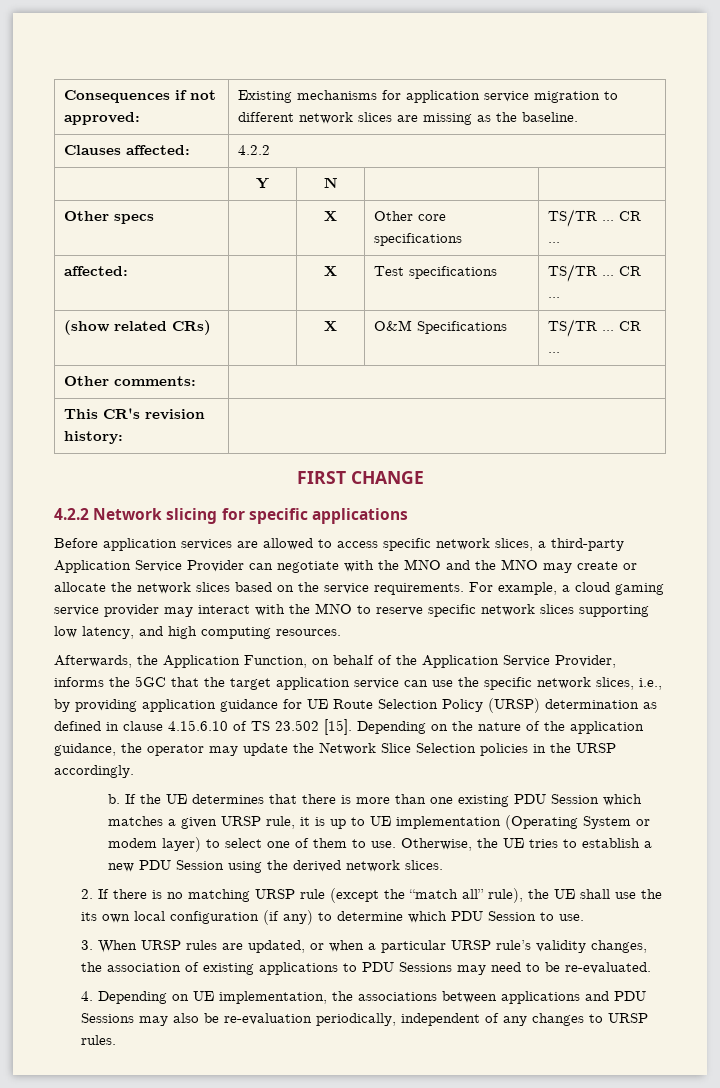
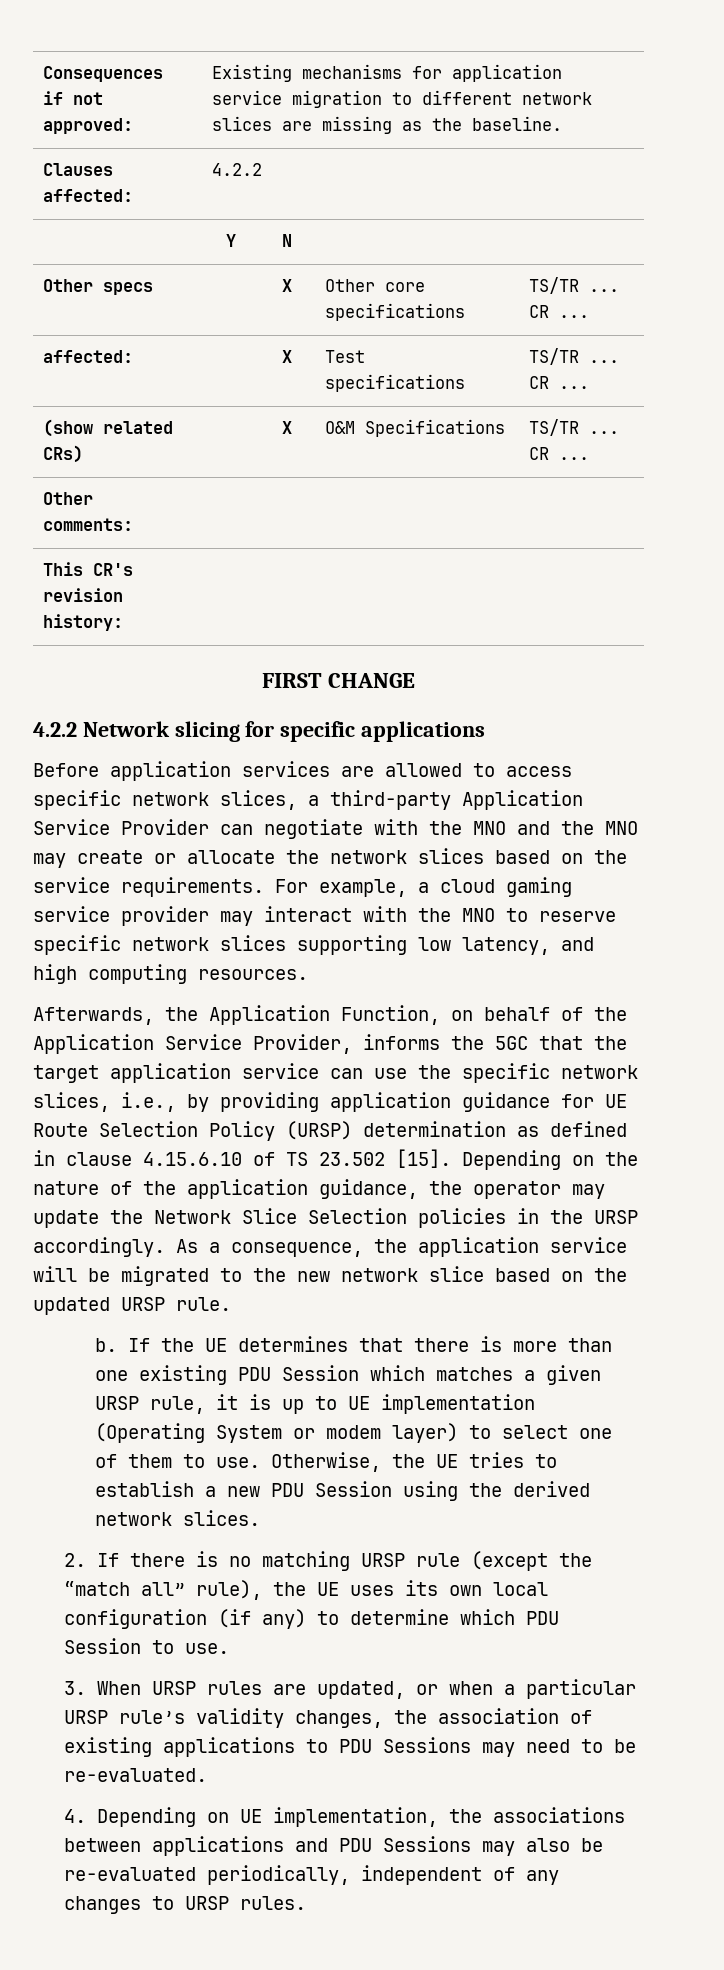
(134, 771) none -> [176,1237,627,1257] [33,1266,627,1286] [33,1297,231,1315] As a consequence, the application service will be migrated to the new network slice based on the updated URSP rule.
[580,889,663,899] shall use the -> [349,1585,394,1596] uses
[224,1013,313,1025] re-evaluation -> [63,1867,196,1881] re-evaluated

